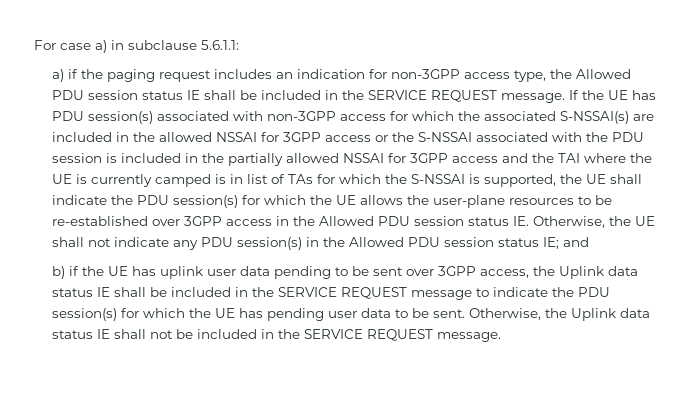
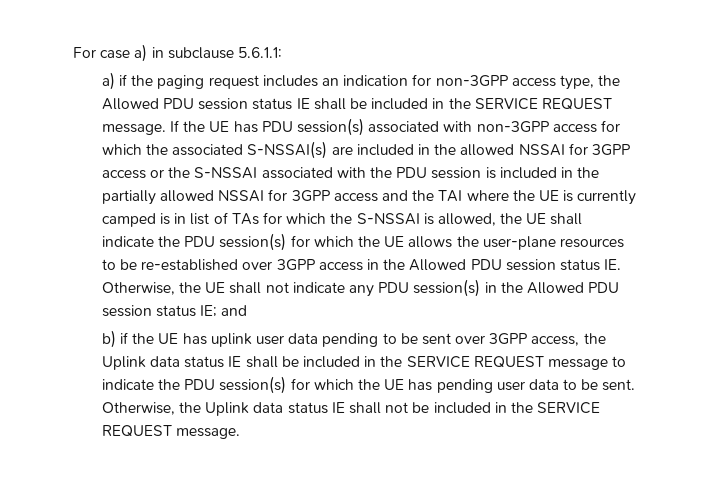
[484,174,557,187] supported, -> [437,213,496,226] allowed,

